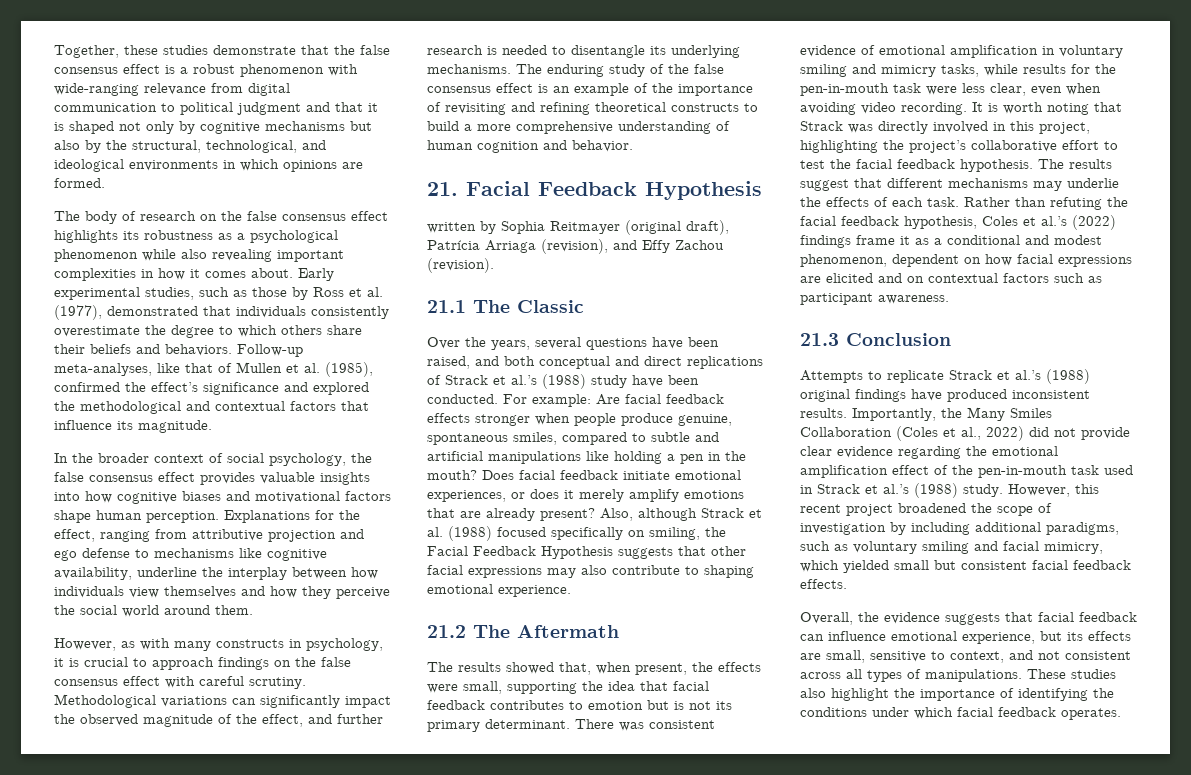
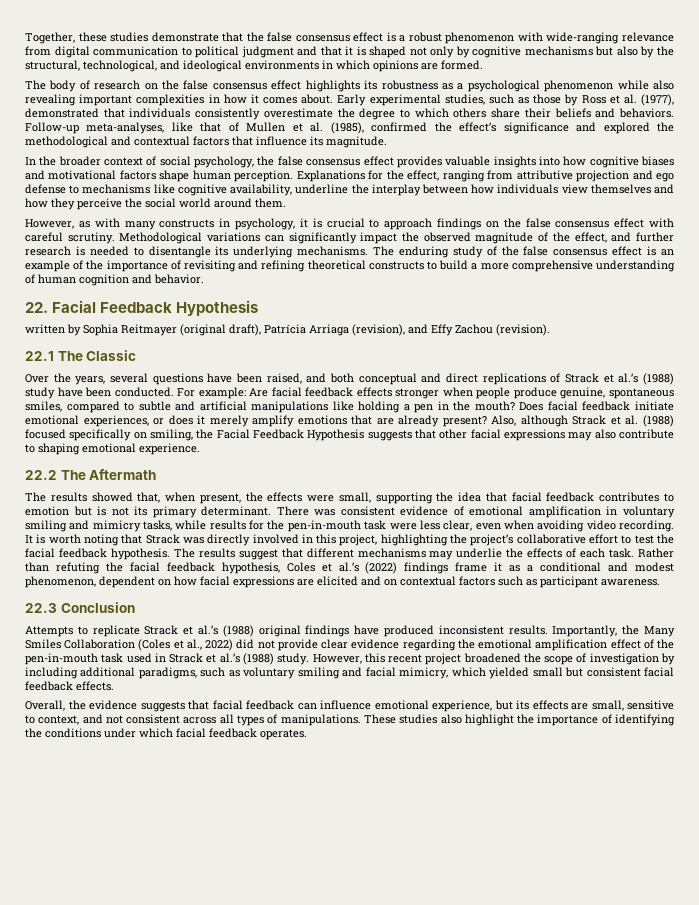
[427,182,458,196] 21. -> [25,302,48,313] 22.
[427,300,466,313] 21.1 -> [25,351,54,361] 22.1
[427,625,466,638] 21.2 -> [25,470,57,480] 22.2
[800,333,839,346] 21.3 -> [25,603,57,613] 22.3

